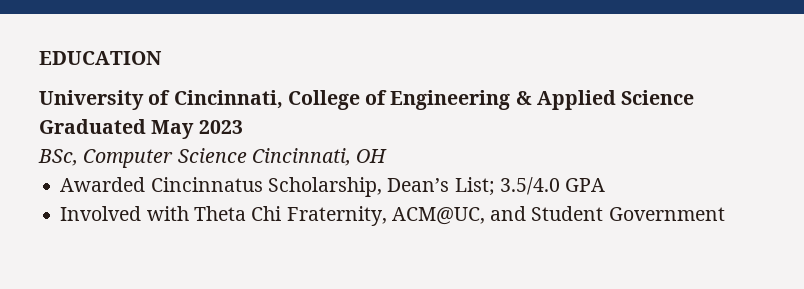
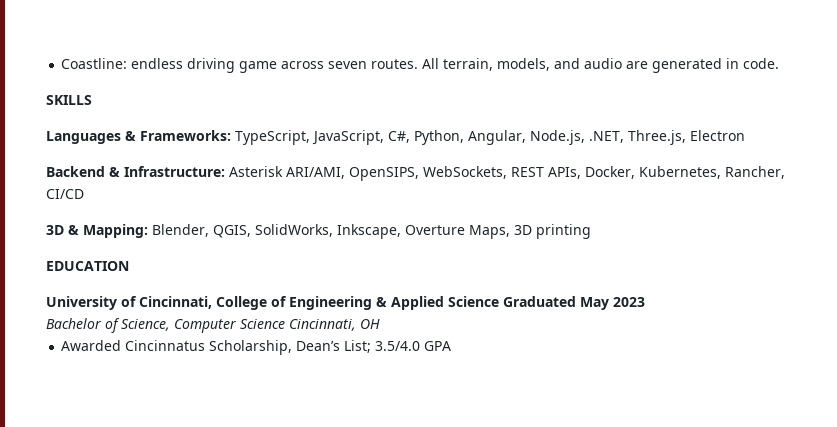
(39, 58) none -> [61,58,780,73] [46,95,92,105] [46,130,745,145] [46,166,785,181] [46,189,84,199] [46,224,591,239] Coastline: endless driving game across seven routes. All terrain, models, and audio are generated in code. // SKILLS // Languages & Frameworks: TypeScript, JavaScript, C#, Python, Angular, Node.js, .NET, Three.js, Electron // Backend & Infrastructure: Asterisk ARI/AMI, OpenSIPS, WebSockets, REST APIs, Docker, Kubernetes, Rancher, CI/CD // 3D & Mapping: Blender, QGIS, SolidWorks, Inkscape, Overture Maps, 3D printing //
[38,149,78,166] BSc, -> [46,318,170,333] Bachelor of Science,
[60,206,725,226] // Involved with Theta Chi Fraternity, ACM@UC, and Student Government -> (452, 346) none

